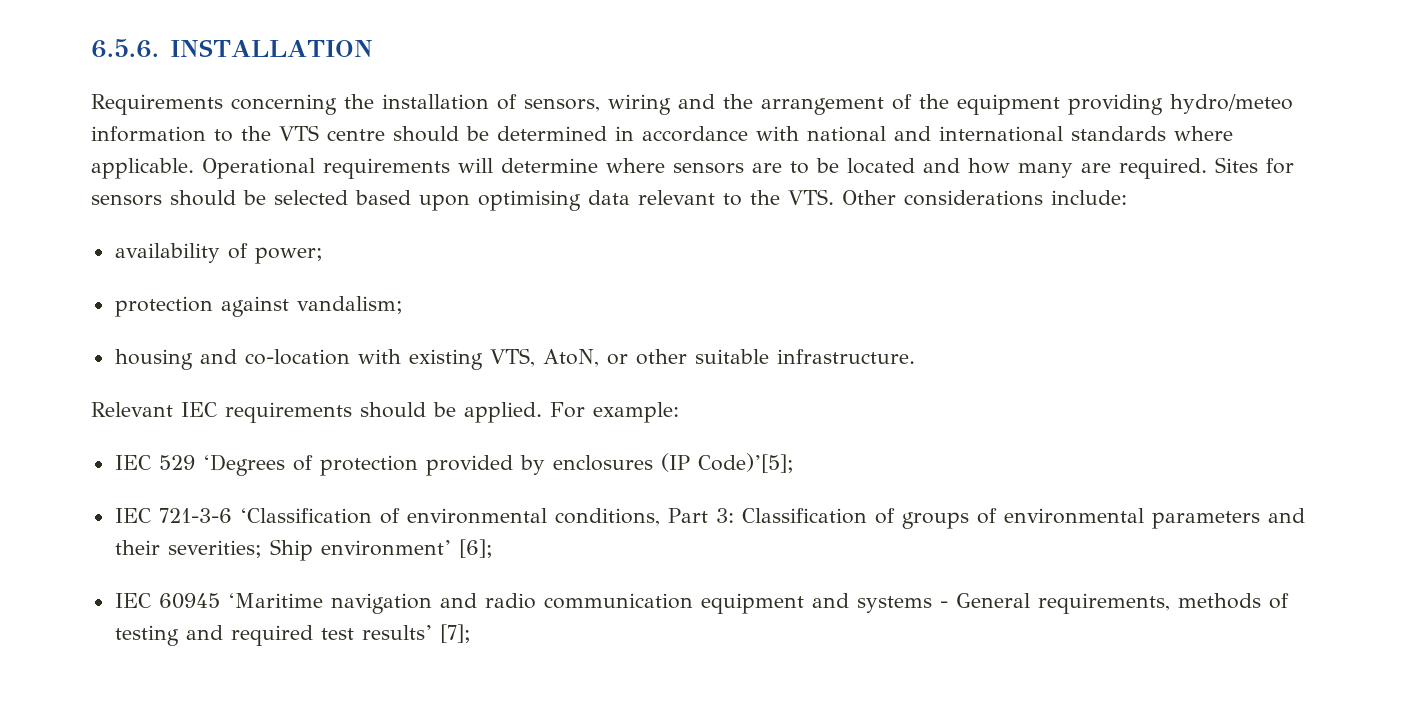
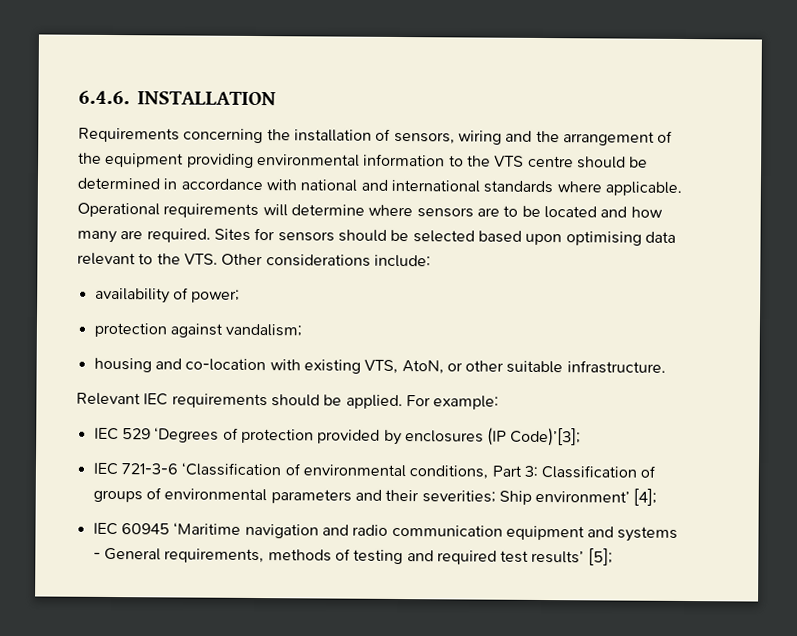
[91,39,159,58] 6.5.6. -> [78,90,130,105] 6.4.6.
[1170,94,1293,114] hydro/meteo -> [256,154,360,167] environmental
[697,453,794,473] Code)’[5]; -> [510,427,582,447] Code)’[3];
[458,539,493,558] [6]; -> [633,488,658,506] [4];
[439,624,471,643] [7]; -> [587,548,613,566] [5];

